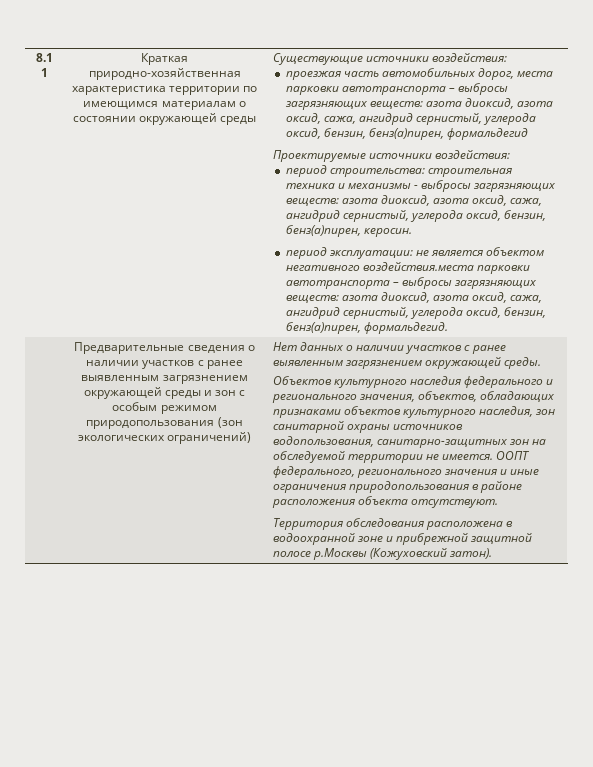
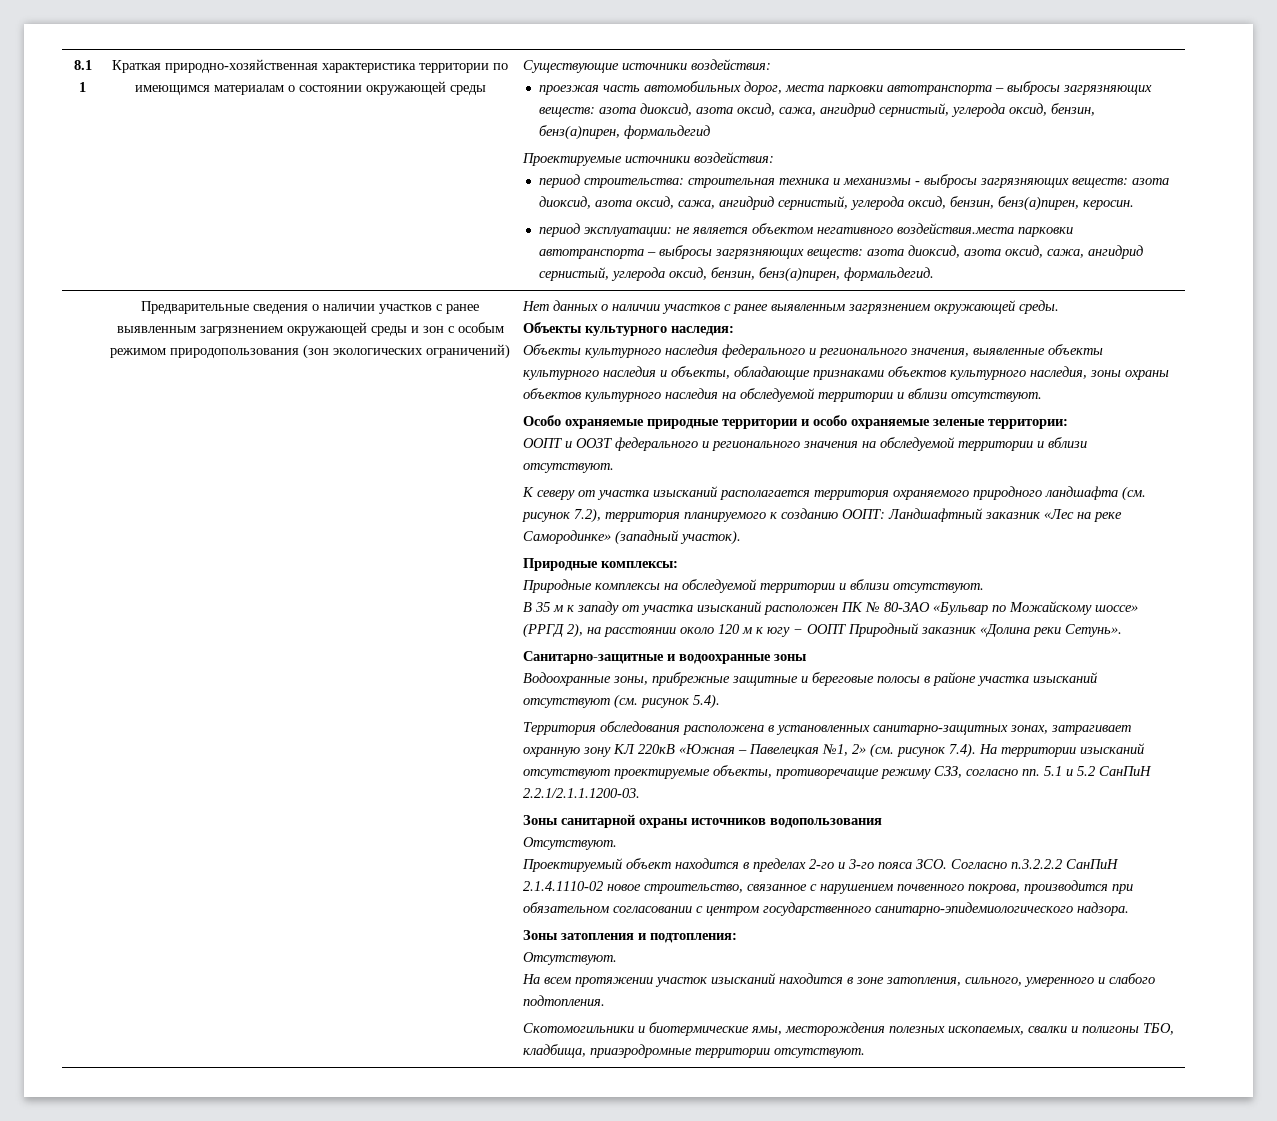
[272,376,332,385] Объектов -> [523,322,735,336] [523,344,582,355] Объекты культурного наследия: // Объекты
[418,391,556,402] [272,406,556,418] [272,421,464,433] [272,436,547,448] [272,451,531,463] [272,466,540,478] [272,481,523,493] [271,496,499,508] [272,518,514,530] [272,533,533,545] [272,548,493,560] объектов, обладающих признаками объектов культурного наследия, зон санитарной охраны источников водопользования, санитарно-защитных зон на обследуемой территории не имеется. ООПТ федерального, регионального значения и иные ограничения природопользования в районе расположения объекта отсутствуют. // Территория обследования расположена в водоохранной зоне и прибрежной защитной полосе р.Москвы (Кожуховский затон). -> [973,344,1104,355] [523,366,1170,380] [523,388,1043,402] [523,415,1069,429] [523,437,1088,451] [523,463,615,473] [522,486,1147,501] [522,508,1123,523] [523,530,742,545] [523,558,679,571] [522,579,985,593] [523,601,1139,615] [523,623,1123,638] [523,651,807,664] [523,672,1099,686] [523,694,721,709] [523,721,1132,735] [523,743,1146,758] [523,765,1153,779] [523,788,641,798] [523,814,883,828] [523,837,618,850] [522,858,1120,872] [523,880,1134,894] [523,902,1130,916] [523,930,738,943] [523,952,618,965] [522,973,1156,987] [523,995,606,1006] [523,1022,1175,1036] [523,1044,866,1058] выявленные объекты культурного наследия и объекты, обладающие признаками объектов культурного наследия, зоны охраны объектов культурного наследия на обследуемой территории и вблизи отсутствуют. // Особо охраняемые природные территории и особо охраняемые зеленые территории: // ООПТ и ООЗТ федерального и регионального значения на обследуемой территории и вблизи отсутствуют. // К северу от участка изысканий располагается территория охраняемого природного ландшафта (см. рисунок 7.2), территория планируемого к созданию ООПТ: Ландшафтный заказник «Лес на реке Самородинке» (западный участок). // Природные комплексы: // Природные комплексы на обследуемой территории и вблизи отсутствуют. // В 35 м к западу от участка изысканий расположен ПК № 80-ЗАО «Бульвар по Можайскому шоссе» (РРГД 2), на расстоянии около 120 м к югу − ООПТ Природный заказник «Долина реки Сетунь». // Санитарно-защитные и водоохранные зоны // Водоохранные зоны, прибрежные защитные и береговые полосы в районе участка изысканий отсутствуют (см. рисунок 5.4). // Территория обследования расположена в установленных санитарно-защитных зонах, затрагивает охранную зону КЛ 220кВ «Южная – Павелецкая №1, 2» (см. рисунок 7.4). На территории изысканий отсутствуют проектируемые объекты, противоречащие режиму СЗЗ, согласно пп. 5.1 и 5.2 СанПиН 2.2.1/2.1.1.1200-03. // Зоны санитарной охраны источников водопользования // Отсутствуют. // Проектируемый объект находится в пределах 2-го и 3-го пояса ЗСО. Согласно п.3.2.2.2 СанПиН 2.1.4.1110-02 новое строительство, связанное с нарушением почвенного покрова, производится при обязательном согласовании с центром государственного санитарно-эпидемиологического надзора. // Зоны затопления и подтопления: // Отсутствуют. // На всем протяжении участок изысканий находится в зоне затопления, сильного, умеренного и слабого подтопления. // Скотомогильники и биотермические ямы, месторождения полезных ископаемых, свалки и полигоны ТБО, кладбища, приаэродромные территории отсутствуют.

